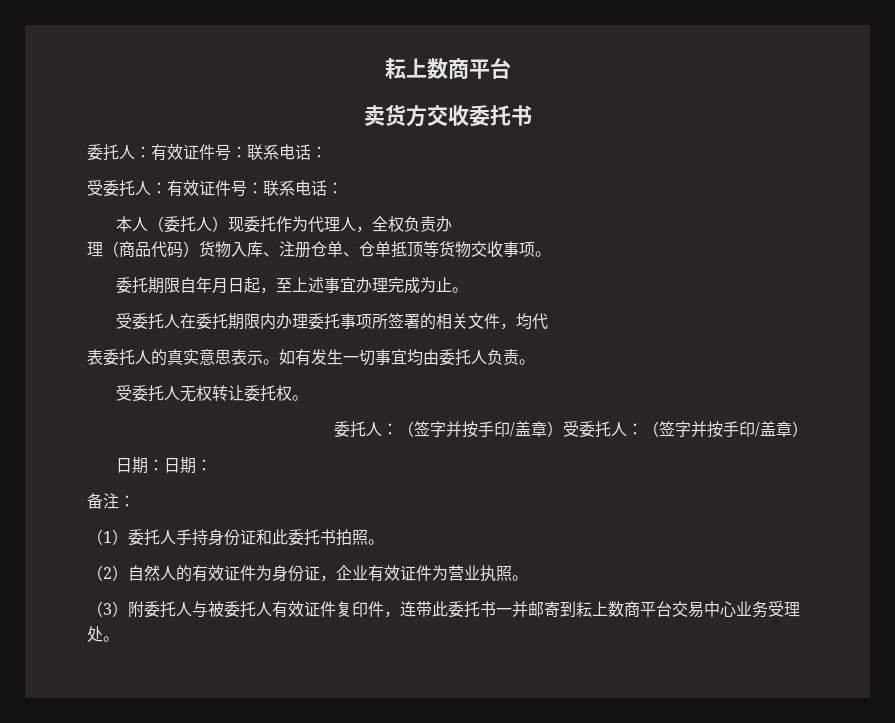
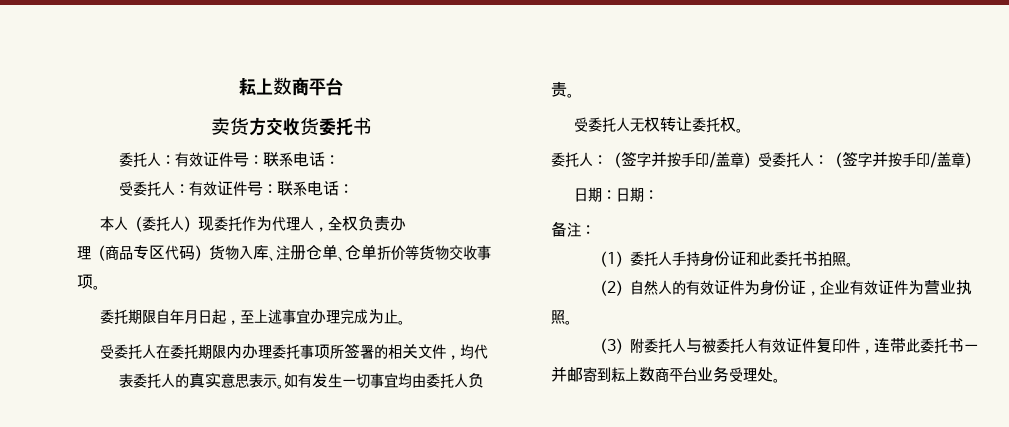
(469, 115) none -> [299,117,319,135] 货
(151, 249) none -> [133,245,165,260] 专区
[391,241,423,258] 抵顶 -> [377,245,406,260] 折价
[672,601,736,618] 交易中心 -> (697, 374) none

